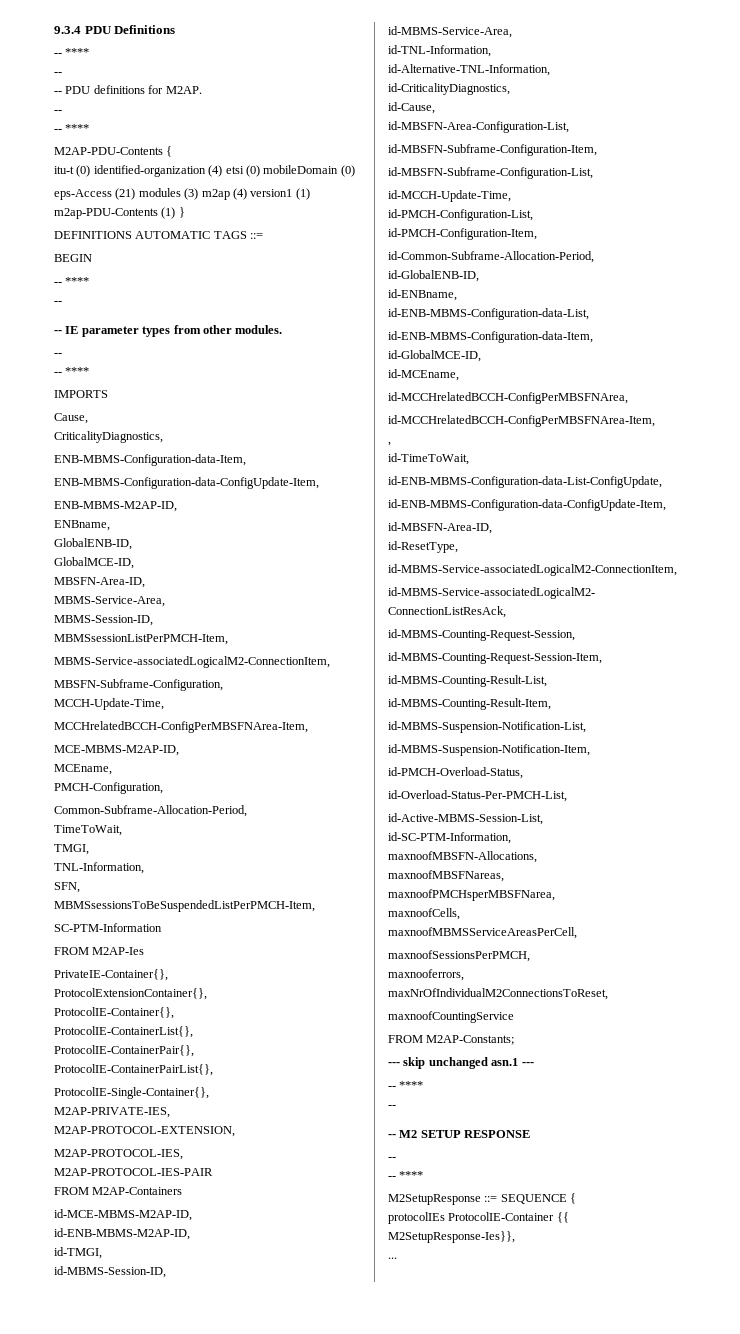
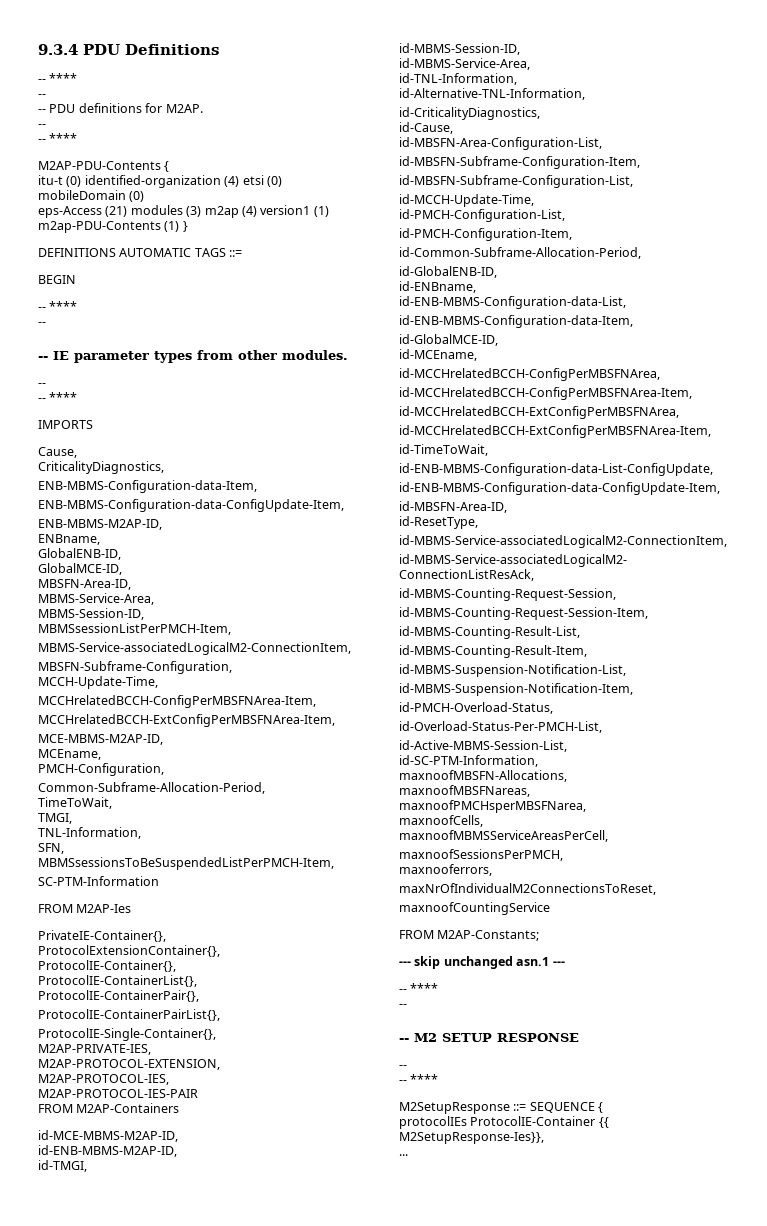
(308, 727) none -> [38,714,335,727] // MCCHrelatedBCCH-ExtConfigPerMBSFNArea-Item,
[388,442,391,446] , -> [399,406,679,419] [399,425,711,438] id-MCCHrelatedBCCH-ExtConfigPerMBSFNArea, // id-MCCHrelatedBCCH-ExtConfigPerMBSFNArea-Item,

